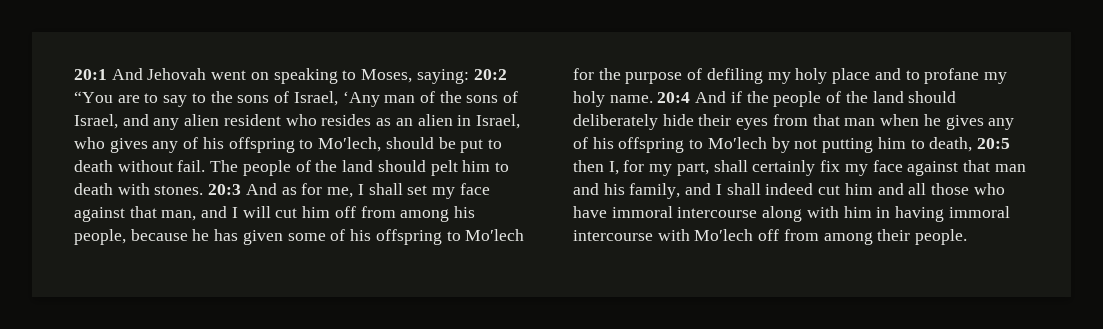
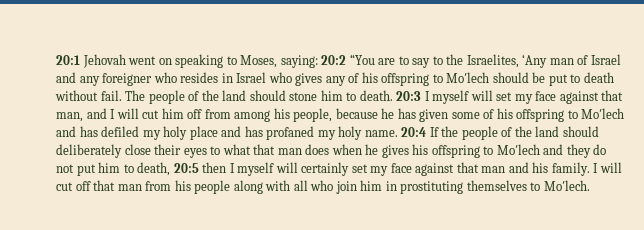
[111,68,143,80] And -> (80, 60) none
[237,91,519,107] [74,114,520,130] sons of Israel, ‘Any man of the sons of Israel, and any alien resident who resides as an alien in Israel, -> [466,54,621,68] [56,72,267,86] Israelites, ‘Any man of Israel and any foreigner who resides in Israel
[318,137,382,152] Mo′lech, -> [446,72,490,83] Mo′lech
[430,160,509,176] [74,183,403,198] pelt him to death with stones. 20:3 And as for me, I shall -> [289,90,493,104] stone him to death. 20:3 I myself will
[573,68,763,84] for the purpose of defiling -> [56,126,140,137] and has defiled
[905,68,980,84] to profane -> [244,126,315,140] has profaned
[695,91,742,103] And if -> [429,127,439,137] If
[662,114,694,126] hide -> [124,144,151,155] close
[772,114,876,126] from that man -> [210,144,330,155] to what that man does
[988,118,1015,130] [573,137,874,153] any of his offspring to Mo′lech by not putting -> [412,144,607,158] [56,164,96,176] his offspring to Mo′lech and they do not put
[608,160,841,176] I, for my part, shall certainly fix -> [229,162,368,176] I myself will certainly set
[629,183,1005,199] [573,206,1010,222] [573,229,968,245] family, and I shall indeed cut him and all those who have immoral intercourse along with him in having immoral intercourse with Mo′lech off from among their people. -> [551,162,622,176] [56,180,590,194] family. I will cut off that man from his people along with all who join him in prostituting themselves to Mo′lech.

